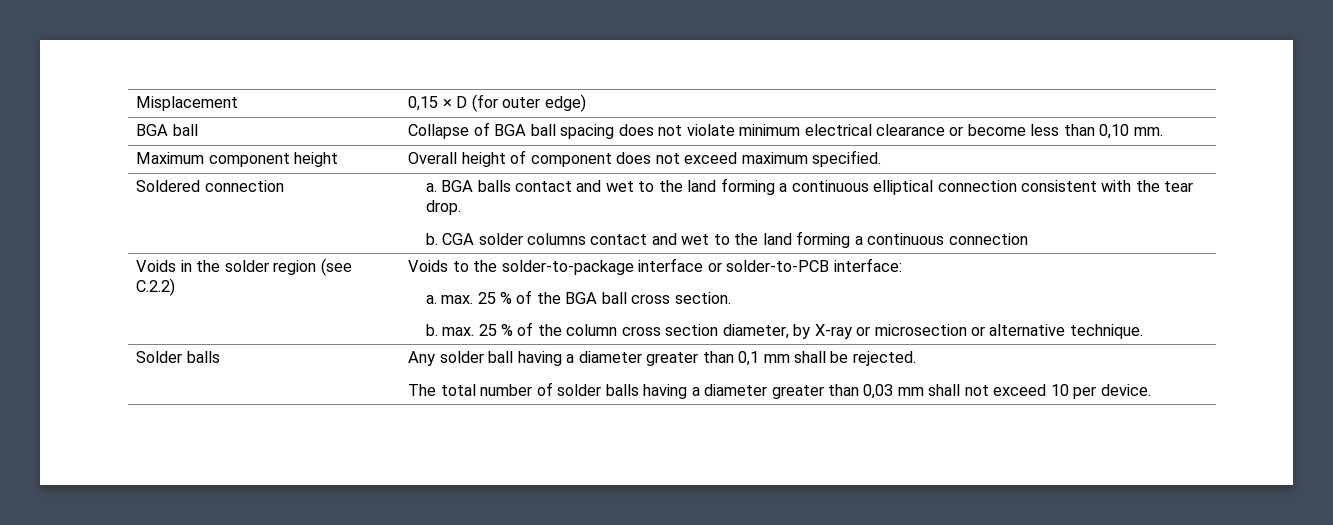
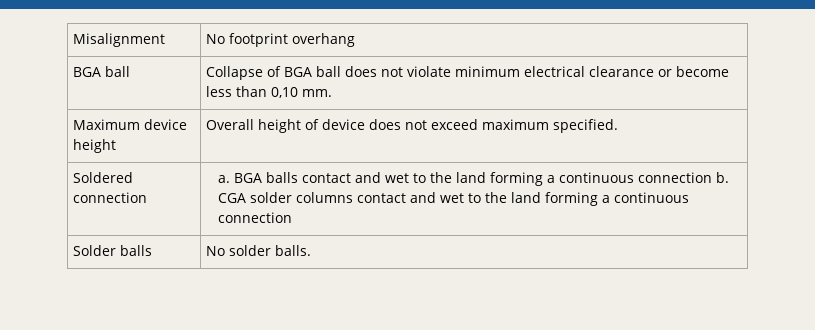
[136,96,239,111] [408,94,586,112] Misplacement | 0,15 × D (for outer edge) -> [73,33,166,47] [206,33,356,47] Misalignment | No footprint overhang
[560,124,615,139] spacing -> (342, 71) none
[208,153,290,167] component -> [144,119,188,130] device
[530,153,612,167] component -> [322,119,366,130] device
[873,180,1194,195] [425,200,461,215] elliptical connection consistent with the tear drop. // -> [637,172,712,183] connection
[136,258,352,276] [136,278,176,296] [408,258,902,275] [425,290,731,304] [425,322,1143,339] [136,351,220,363] [408,351,916,366] [408,382,1151,399] Voids in the solder region (see C.2.2) | Voids to the solder-to-package interface or solder-to-PCB interface: // a. max. 25 % of the BGA ball cross section. // b. max. 25 % of the column cross section diameter, by X-ray or microsection or alternative technique. // Solder balls | Any solder ball having a diameter greater than 0,1 mm shall be rejected. // The total number of solder balls having a diameter greater than 0,03 mm shall not exceed 10 per device. -> [73,245,153,256] [206,245,312,256] Solder balls | No solder balls.

